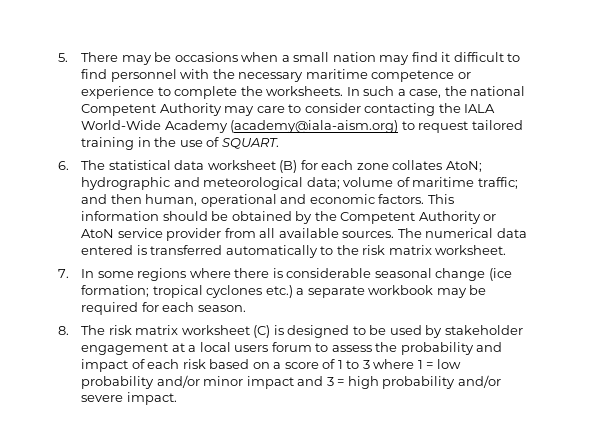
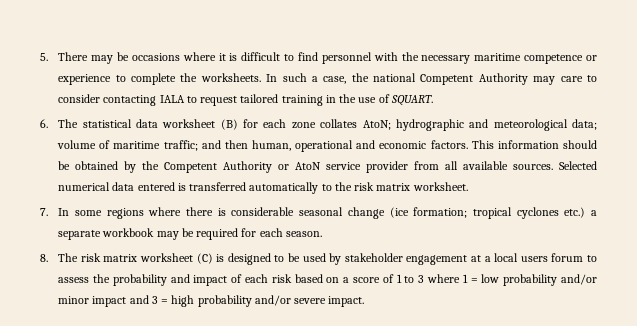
[241,52,451,65] when a small nation may find it -> [182,52,238,61] where it is
[438,103,496,113] [81,120,399,133] the IALA World-Wide Academy (academy@iala-aism.org) -> [159,95,185,103] IALA
[397,228,422,238] The -> [559,161,597,170] Selected

